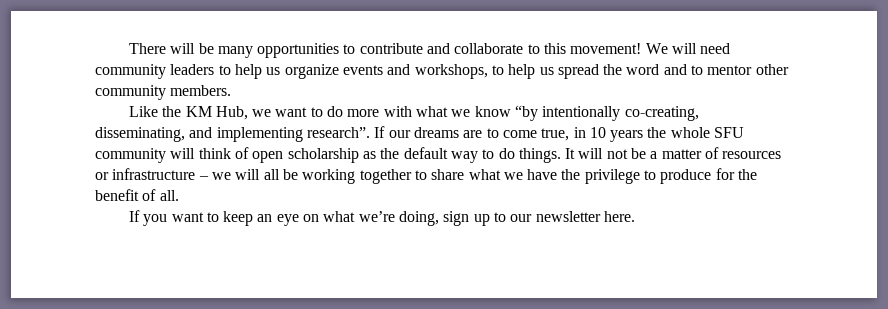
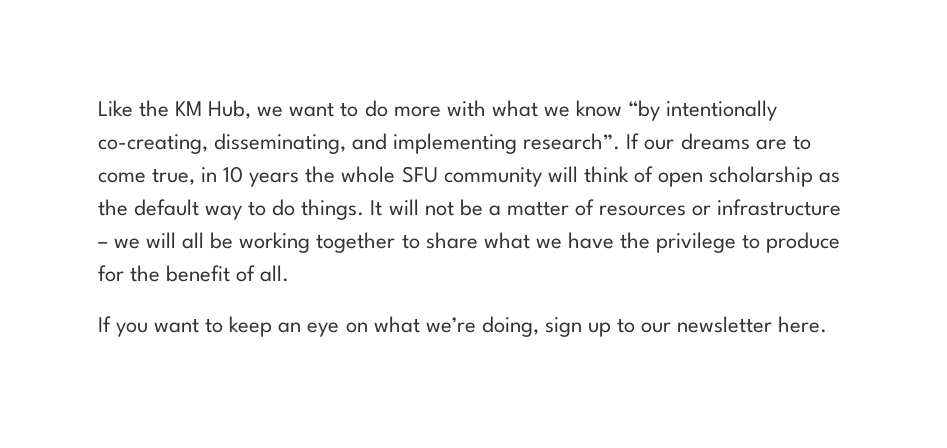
[128,43,731,58] [95,64,789,79] [95,85,232,100] There will be many opportunities to contribute and collaborate to this movement! We will need community leaders to help us organize events and workshops, to help us spread the word and to mentor other community members. // -> (98, 108) none

